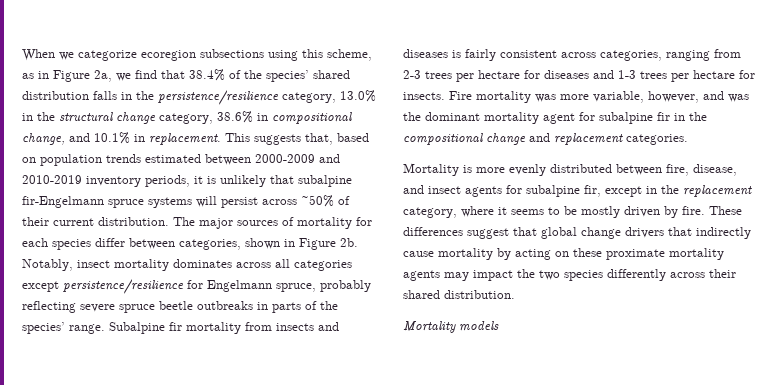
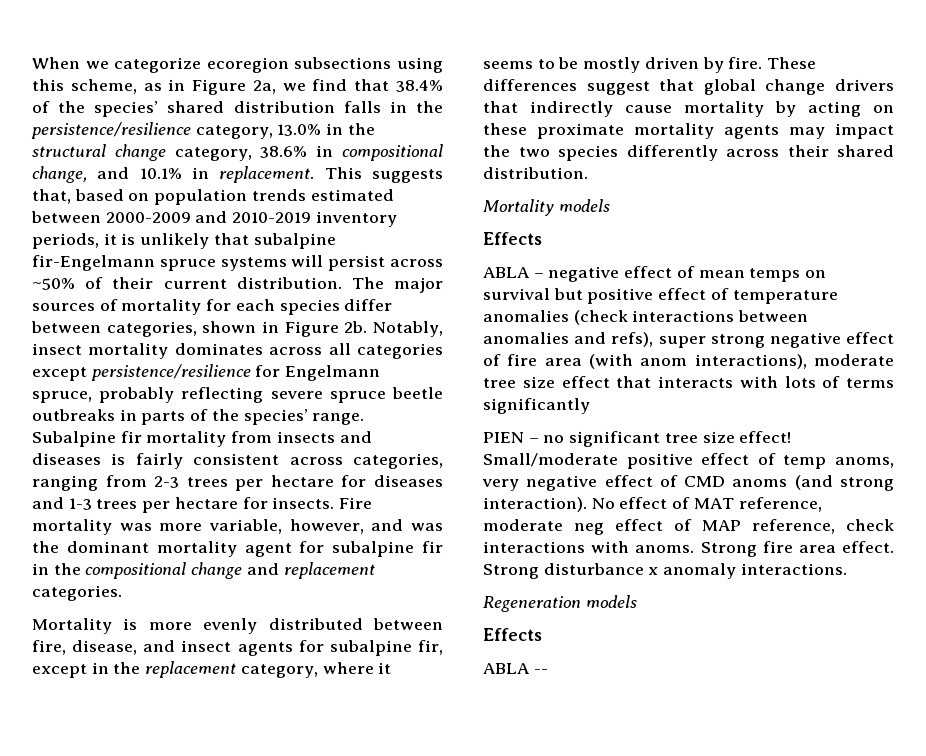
(499, 326) none -> [483,232,542,245] [483,266,827,282] [483,288,838,304] [483,310,809,325] [483,332,894,348] [483,354,894,369] [483,376,894,388] [483,398,590,414] [483,431,792,447] [483,453,894,469] [482,475,894,491] [483,497,822,512] [483,519,894,535] [483,541,894,557] [483,563,847,579] [483,595,637,612] [483,628,542,641] [483,663,548,674] // Effects // ABLA – negative effect of mean temps on survival but positive effect of temperature anomalies (check interactions between anomalies and refs), super strong negative effect of fire area (with anom interactions), moderate tree size effect that interacts with lots of terms significantly // PIEN – no significant tree size effect! Small/moderate positive effect of temp anoms, very negative effect of CMD anoms (and strong interaction). No effect of MAT reference, moderate neg effect of MAP reference, check interactions with anoms. Strong fire area effect. Strong disturbance x anomaly interactions. // Regeneration models // Effects // ABLA --

